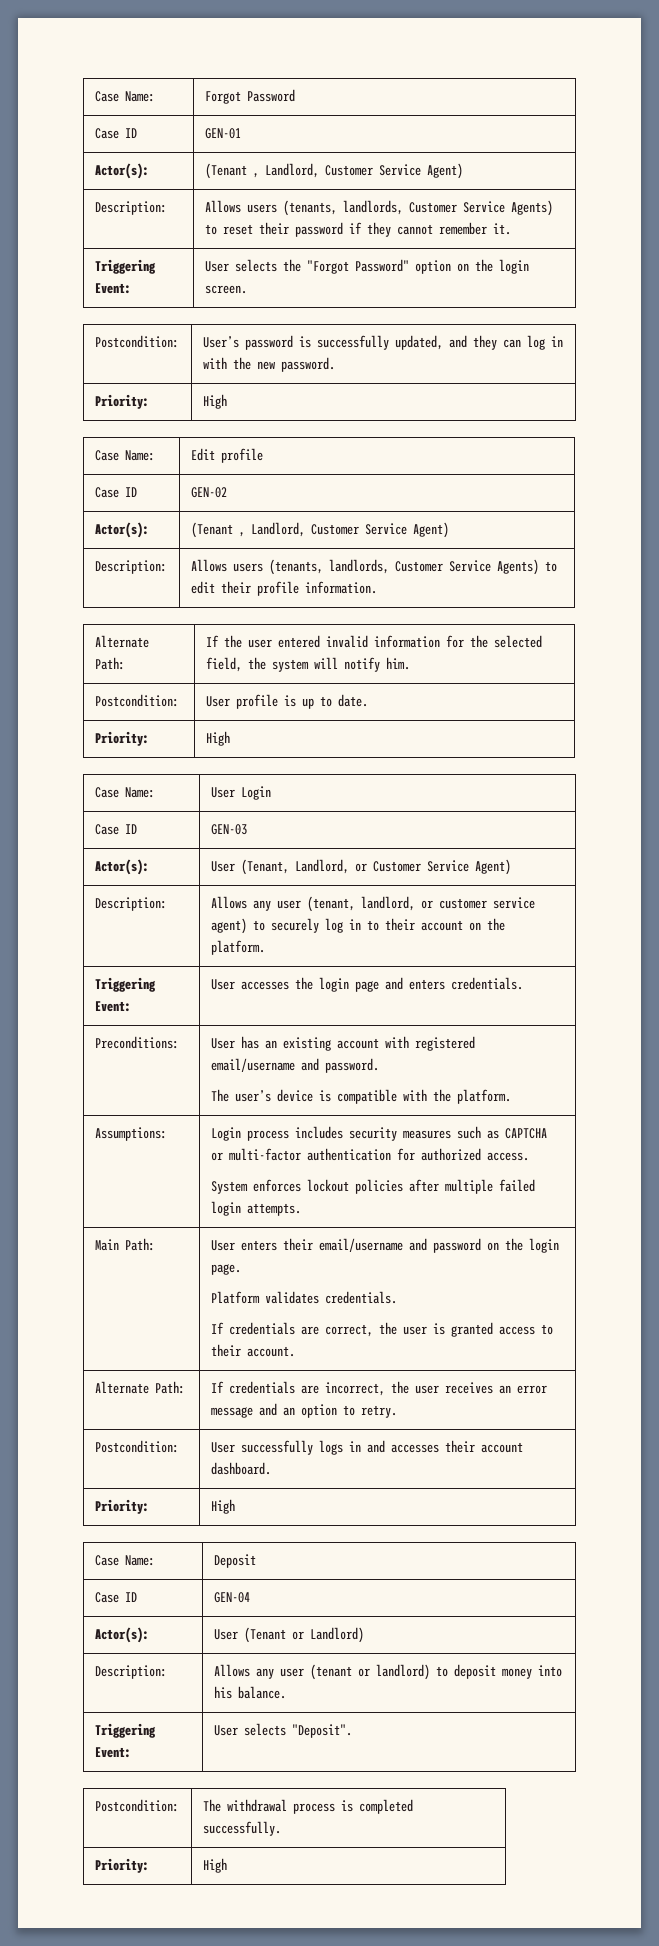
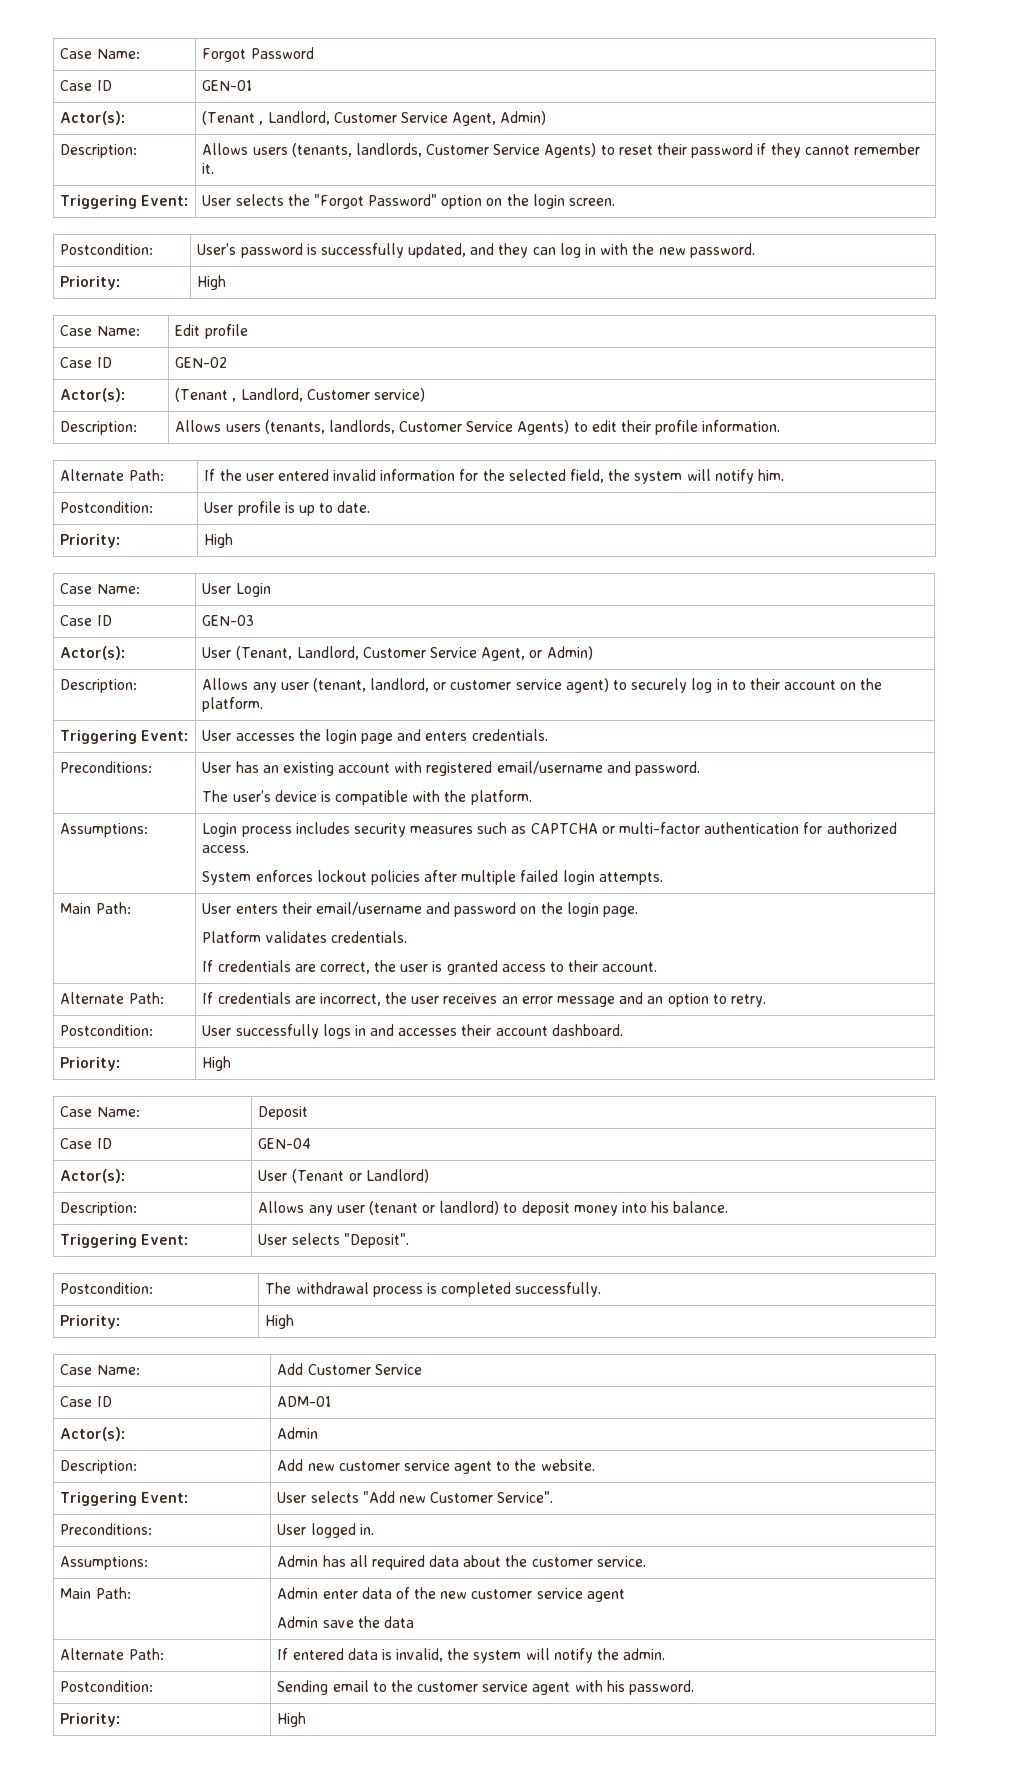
[426,163,463,179] Agent) -> [452,111,547,126] Agent, Admin)
[364,522,449,538] Service Agent) -> [374,388,426,402] service)
[354,859,511,875] or Customer Service Agent) -> [362,646,593,661] Customer Service Agent, or Admin)
(227, 1865) none -> [60,1364,140,1375] [277,1363,422,1375] [60,1396,112,1407] [277,1396,332,1407] [60,1427,126,1441] [277,1427,319,1439] [60,1460,138,1474] [277,1459,595,1474] [60,1492,189,1506] [277,1491,554,1503] [60,1523,153,1535] [277,1523,374,1538] [60,1556,149,1570] [277,1555,646,1570] [60,1587,131,1599] [277,1587,625,1602] [277,1616,414,1628] [60,1648,164,1660] [277,1648,666,1663] [60,1680,154,1692] [277,1680,694,1695] [60,1713,121,1727] [277,1712,307,1727] // Case Name: | Add Customer Service // Case ID | ADM-01 // Actor(s): | Admin // Description: | Add new customer service agent to the website. // Triggering Event: | User selects "Add new Customer Service". // Preconditions: | User logged in. // Assumptions: | Admin has all required data about the customer service. // Main Path: | Admin enter data of the new customer service agent // Admin save the data // Alternate Path: | If entered data is invalid, the system will notify the admin. // Postcondition: | Sending email to the customer service agent with his password. // Priority: | High

